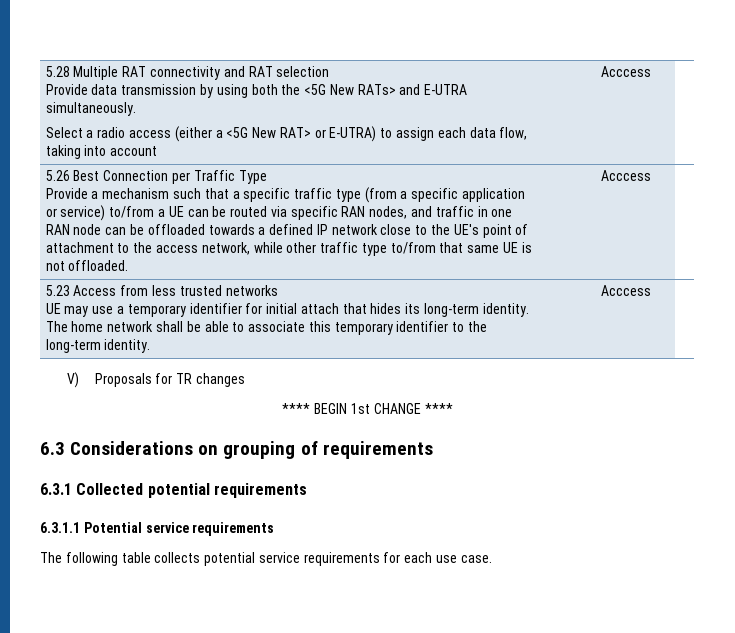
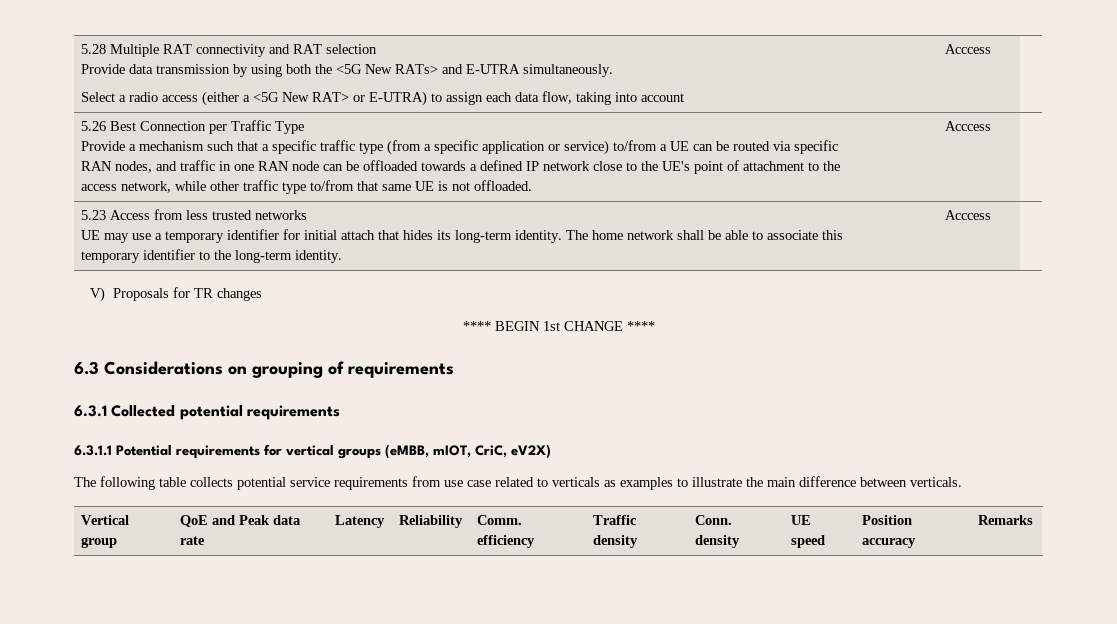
[145,522,275,536] service requirements -> [176,444,551,459] requirements for vertical groups (eMBB, mIOT, CriC, eV2X)
[383,552,492,563] for each use case. -> [412,476,962,490] [81,515,130,525] [81,537,118,548] [180,515,302,527] [180,536,206,545] [335,515,386,528] [399,515,464,528] [477,515,523,525] [477,535,536,548] [593,515,638,525] [593,535,639,548] [695,515,733,525] [695,535,741,548] [791,515,812,525] [791,535,826,548] [862,515,913,525] [862,538,917,548] [978,515,1034,525] from use case related to verticals as examples to illustrate the main difference between verticals. // Vertical group | QoE and Peak data rate | Latency | Reliability | Comm. efficiency | Traffic density | Conn. density | UE speed | Position accuracy | Remarks

